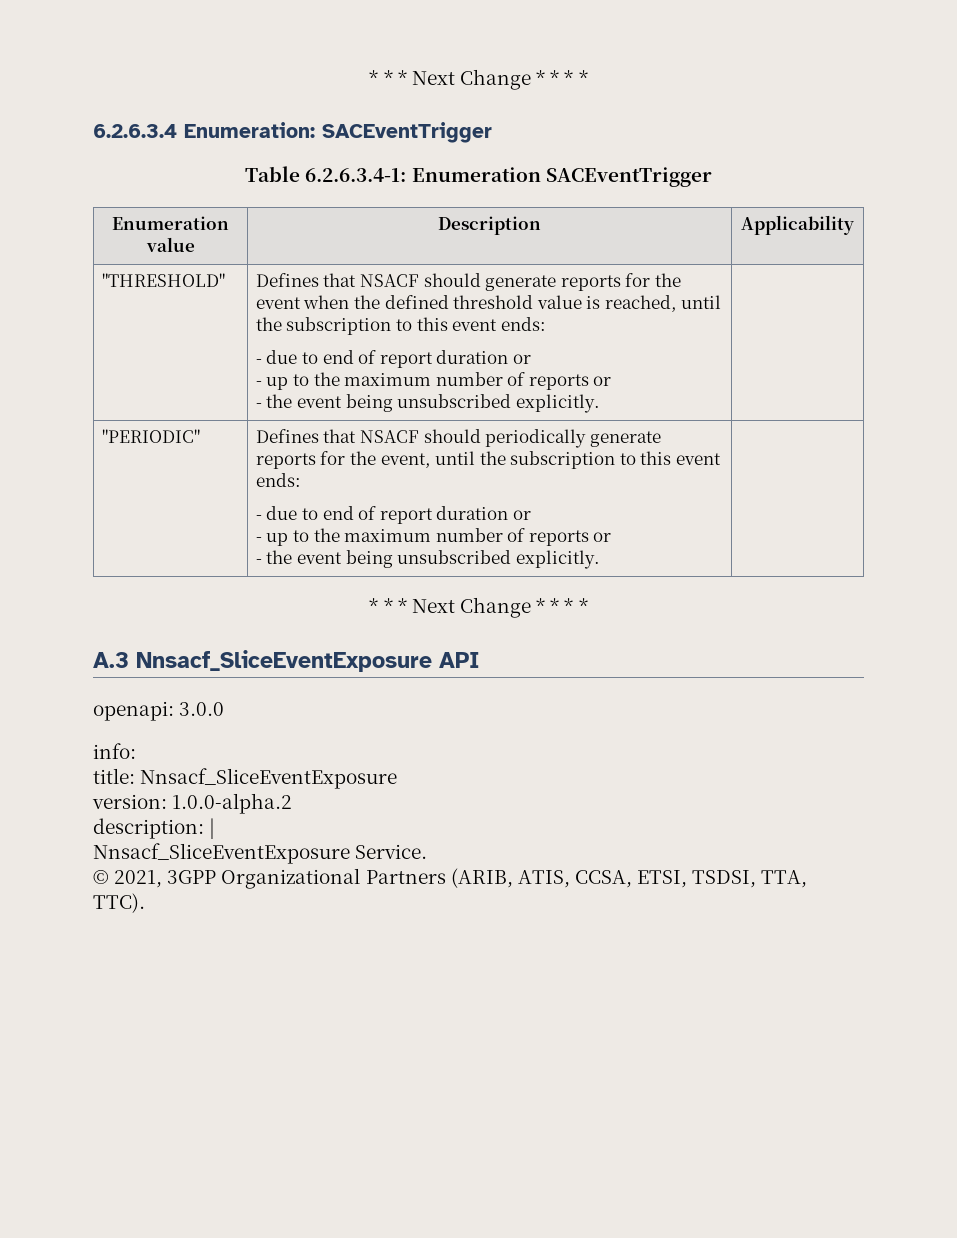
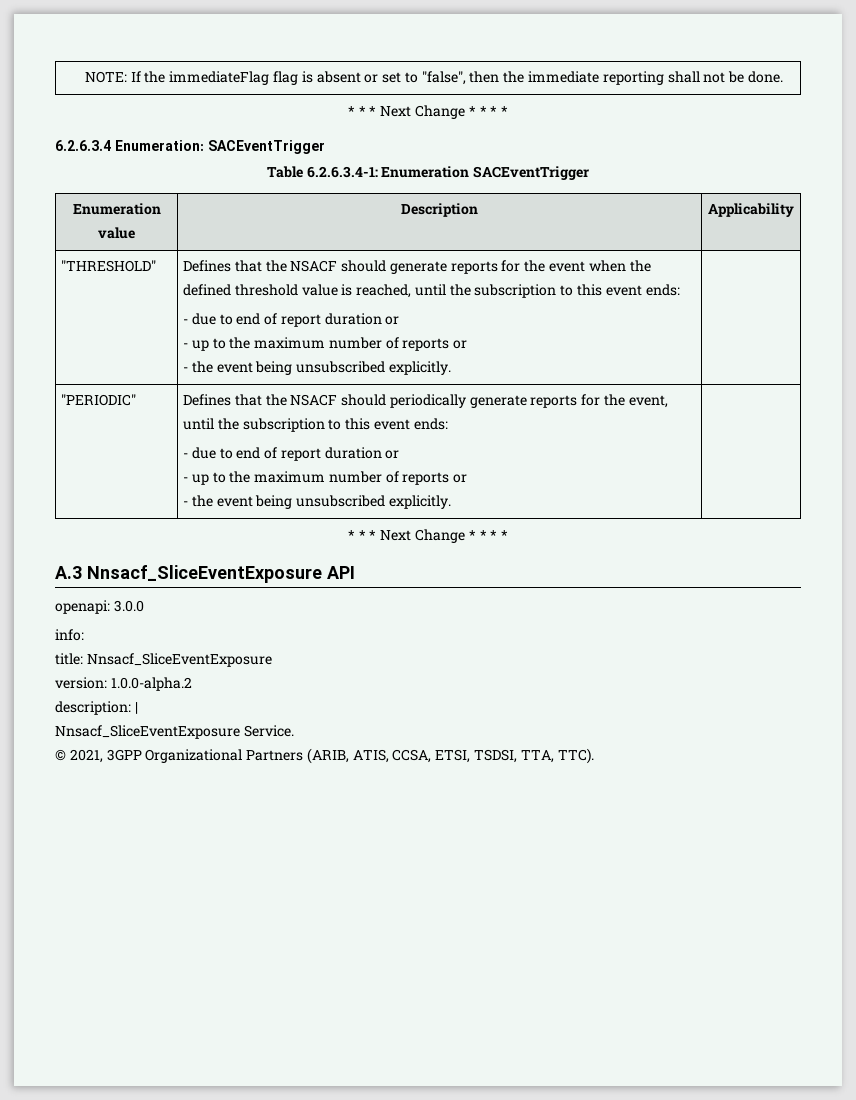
(369, 77) none -> [84,71,783,85] NOTE: If the immediateFlag flag is absent or set to "false", then the immediate reporting shall not be done. //
(357, 280) none -> [265,260,287,272] the
(357, 436) none -> [265,394,287,406] the

